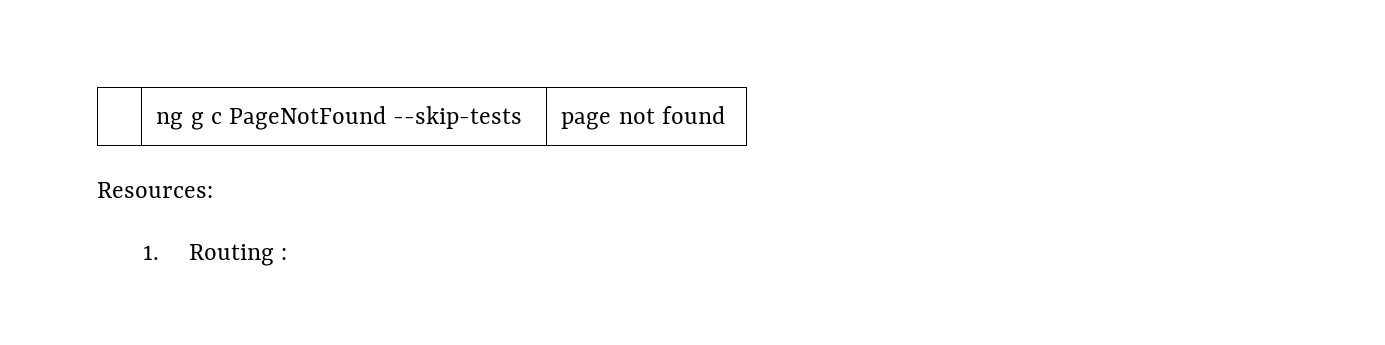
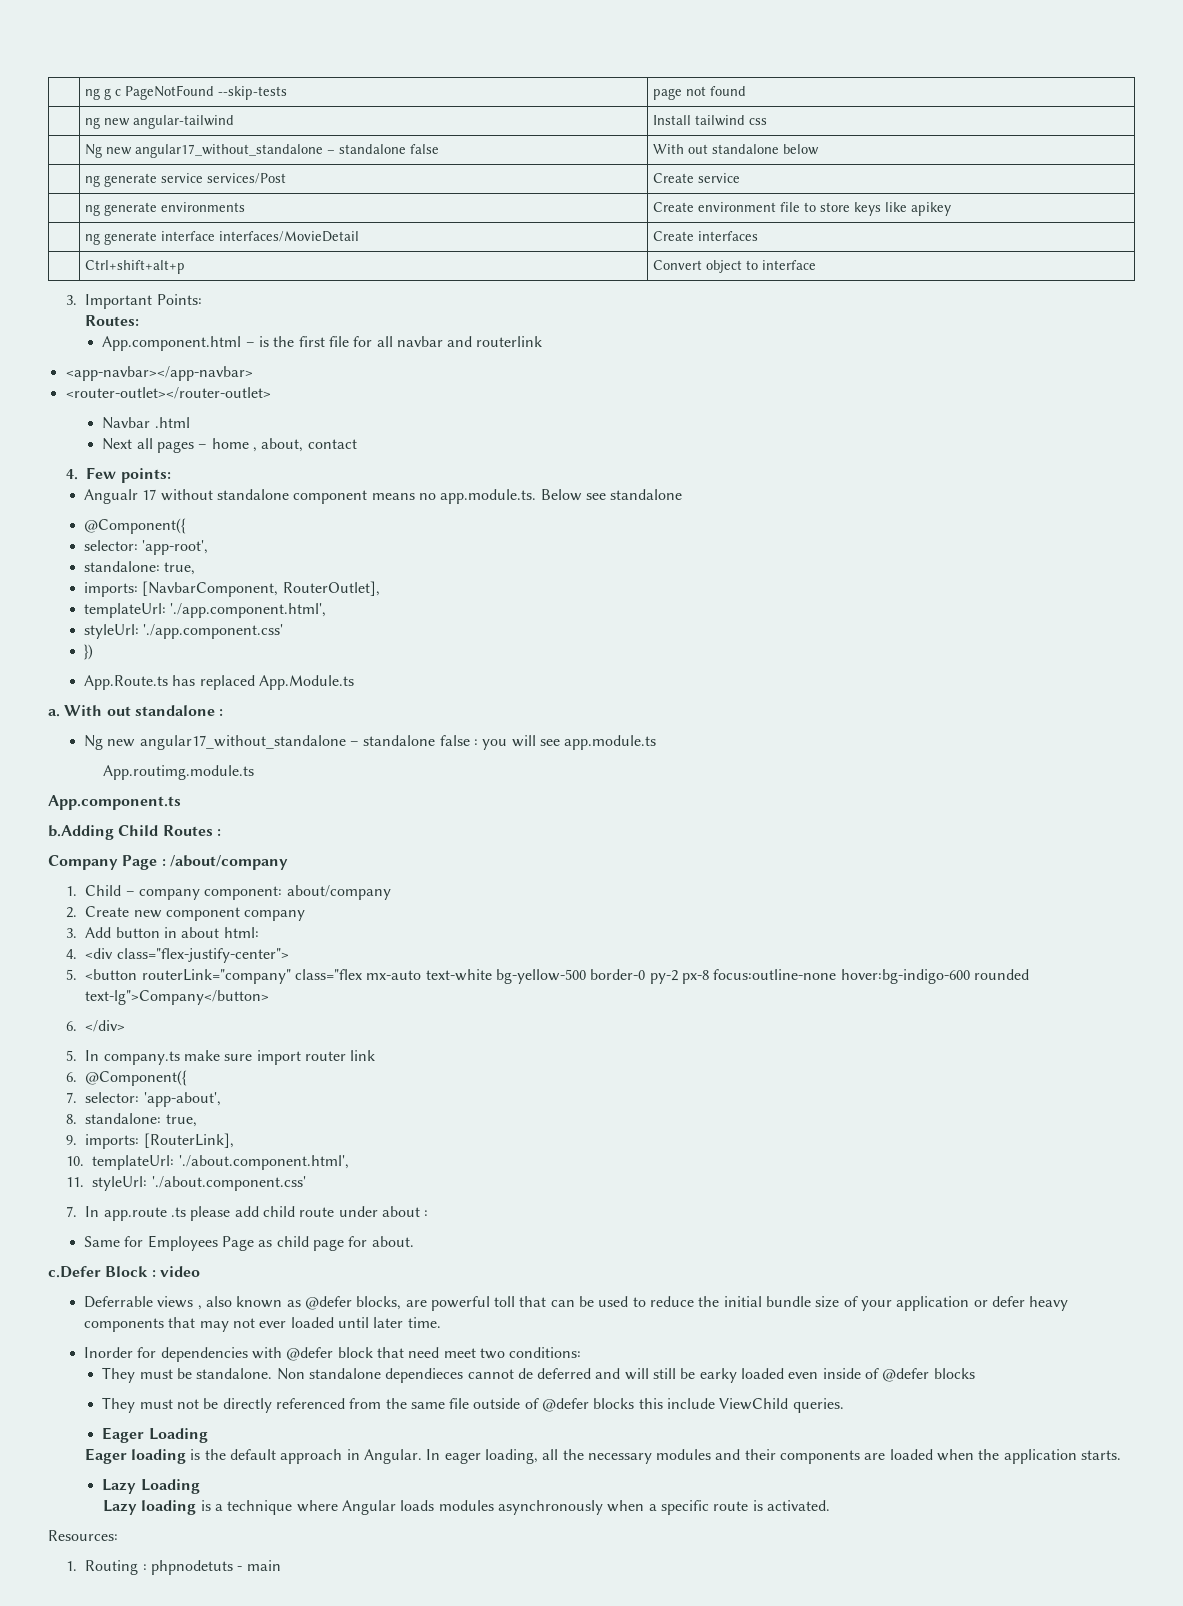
(725, 115) none -> [85,115,235,129] [653,115,768,126] [85,144,440,158] [653,144,820,155] [85,173,287,187] [653,173,741,183] [85,202,246,216] [653,202,952,216] [85,231,360,245] [653,231,759,241] [85,260,186,274] [653,260,817,273] [66,294,202,309] [84,315,139,326] [102,336,543,351] [65,366,253,381] [65,387,271,399] [102,417,190,429] [102,438,357,453] [66,467,171,483] [83,489,683,504] [83,518,186,534] [83,540,209,555] [83,561,196,575] [83,581,380,597] [83,603,327,618] [83,624,284,639] [83,644,93,660] [83,675,354,690] [48,705,224,717] [83,735,657,750] [103,765,255,780] [48,795,181,810] [48,825,221,840] [48,855,288,870] [66,885,391,900] [66,906,306,921] [66,927,259,938] [66,948,289,963] [66,969,1029,984] [85,990,270,1005] [66,1020,126,1032] [66,1050,376,1065] [66,1070,188,1086] [66,1092,221,1107] [66,1113,197,1127] [66,1133,234,1149] [66,1155,349,1170] [66,1176,306,1191] [66,1206,429,1221] [83,1235,414,1251] [48,1266,200,1278] [83,1296,1069,1311] [83,1317,441,1332] [83,1347,582,1362] [102,1367,975,1383] [102,1397,844,1413] [102,1427,208,1443] [84,1448,1122,1464] [102,1479,200,1494] [103,1500,830,1515] // | ng new angular-tailwind | Install tailwind css // | Ng new angular17_without_standalone – standalone false | With out standalone below // | ng generate service services/Post | Create service // | ng generate environments | Create environment file to store keys like apikey // | ng generate interface interfaces/MovieDetail | Create interfaces // | Ctrl+shift+alt+p | Convert object to interface // 3. Important Points: // Routes: // App.component.html – is the first file for all navbar and routerlink // <app-navbar></app-navbar> // <router-outlet></router-outlet> // Navbar .html // Next all pages – home , about, contact // 4. Few points: // Angualr 17 without standalone component means no app.module.ts. Below see standalone // @Component({ // selector: 'app-root', // standalone: true, // imports: [NavbarComponent, RouterOutlet], // templateUrl: './app.component.html', // styleUrl: './app.component.css' // }) // App.Route.ts has replaced App.Module.ts // a. With out standalone : // Ng new angular17_without_standalone – standalone false : you will see app.module.ts // App.routimg.module.ts // App.component.ts // b.Adding Child Routes : // Company Page : /about/company // 1. Child – company component: about/company // 2. Create new component company // 3. Add button in about html: // 4. <div class="flex-justify-center"> // 5. <button routerLink="company" class="flex mx-auto text-white bg-yellow-500 border-0 py-2 px-8 focus:outline-none hover:bg-indigo-600 rounded text-lg">Company</button> // 6. </div> // 5. In company.ts make sure import router link // 6. @Component({ // 7. selector: 'app-about', // 8. standalone: true, // 9. imports: [RouterLink], // 10. templateUrl: './about.component.html', // 11. styleUrl: './about.component.css' // 7. In app.route .ts please add child route under about : // Same for Employees Page as child page for about. // c.Defer Block : video // Deferrable views , also known as @defer blocks, are powerful toll that can be used to reduce the initial bundle size of your application or defer heavy components that may not ever loaded until later time. // Inorder for dependencies with @defer block that need meet two conditions: // They must be standalone. Non standalone dependieces cannot de deferred and will still be earky loaded even inside of @defer blocks // They must not be directly referenced from the same file outside of @defer blocks this include ViewChild queries. // Eager Loading // Eager loading is the default approach in Angular. In eager loading, all the necessary modules and their components are loaded when the application starts. // Lazy Loading // Lazy loading is a technique where Angular loads modules asynchronously when a specific route is activated.
(288, 254) none -> [150,1560,281,1575] phpnodetuts - main

